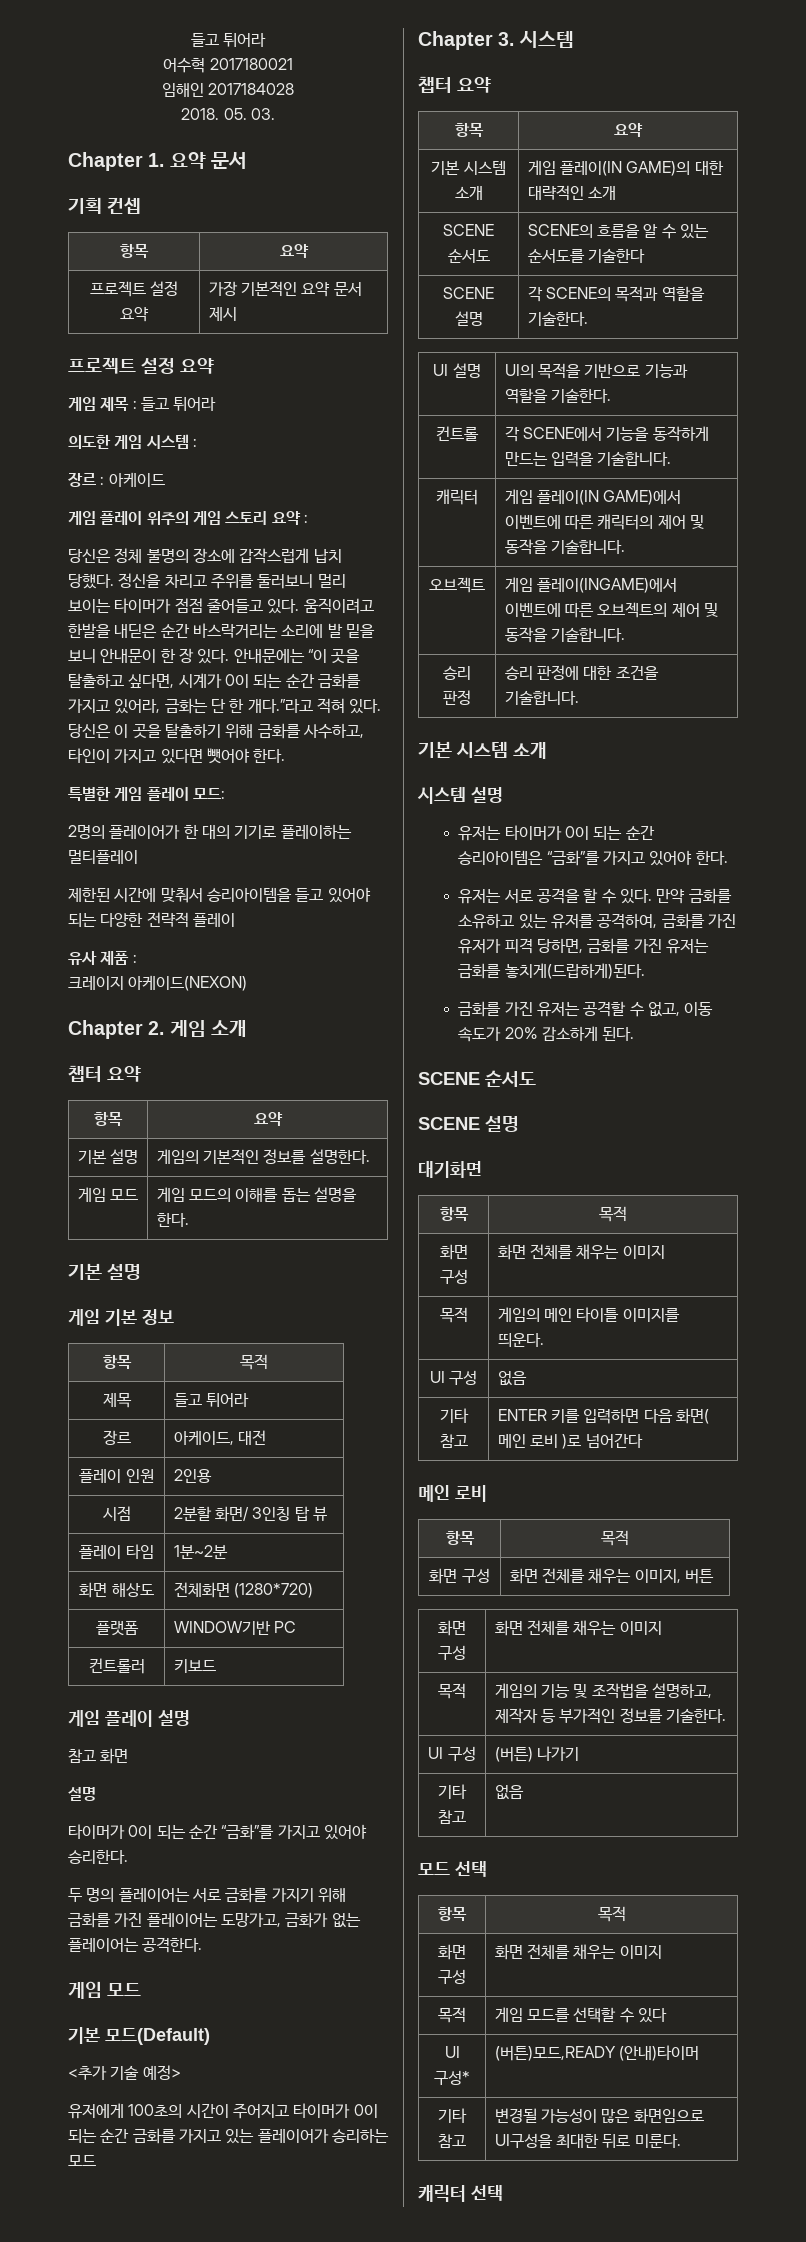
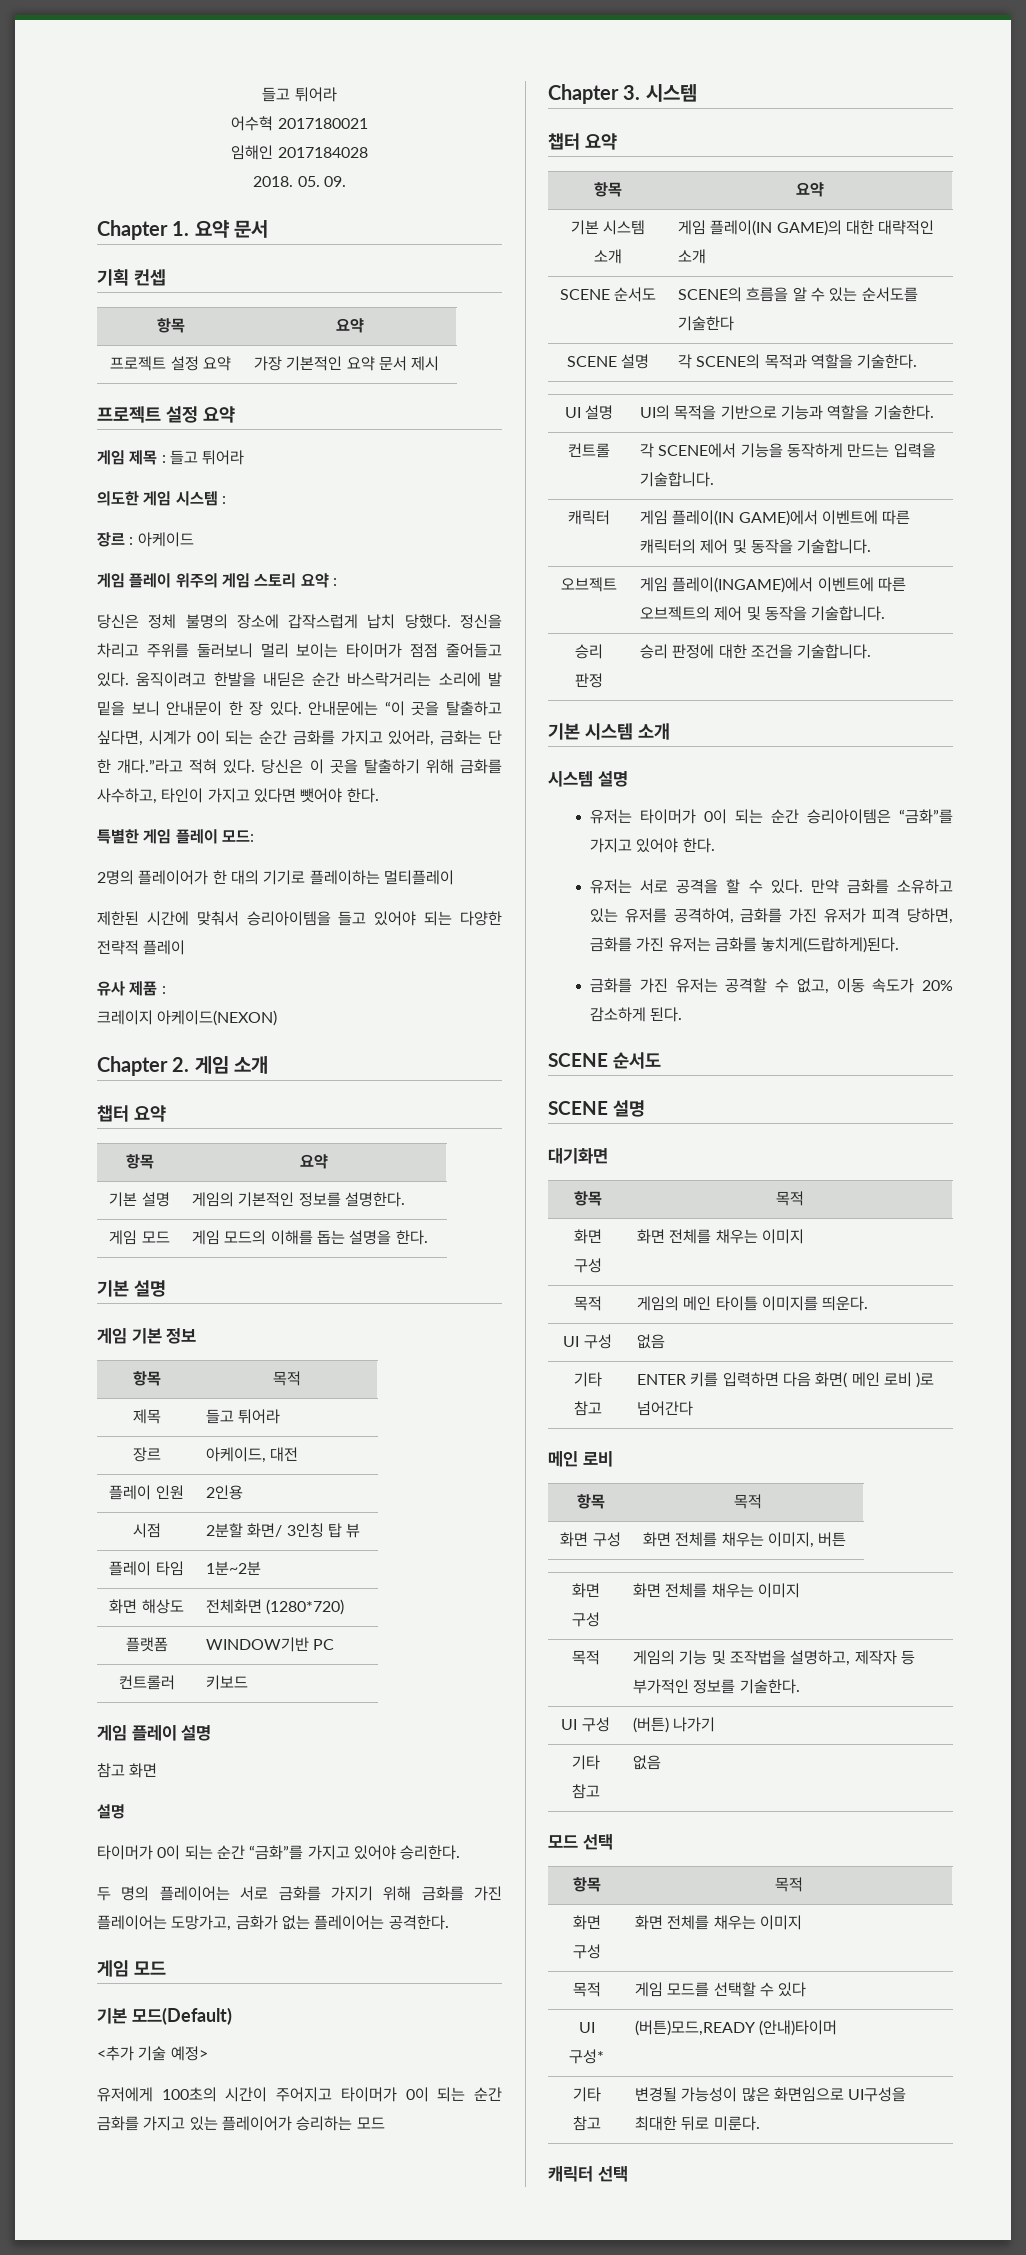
[250,108,275,120] 03. -> [323,176,346,187] 09.

